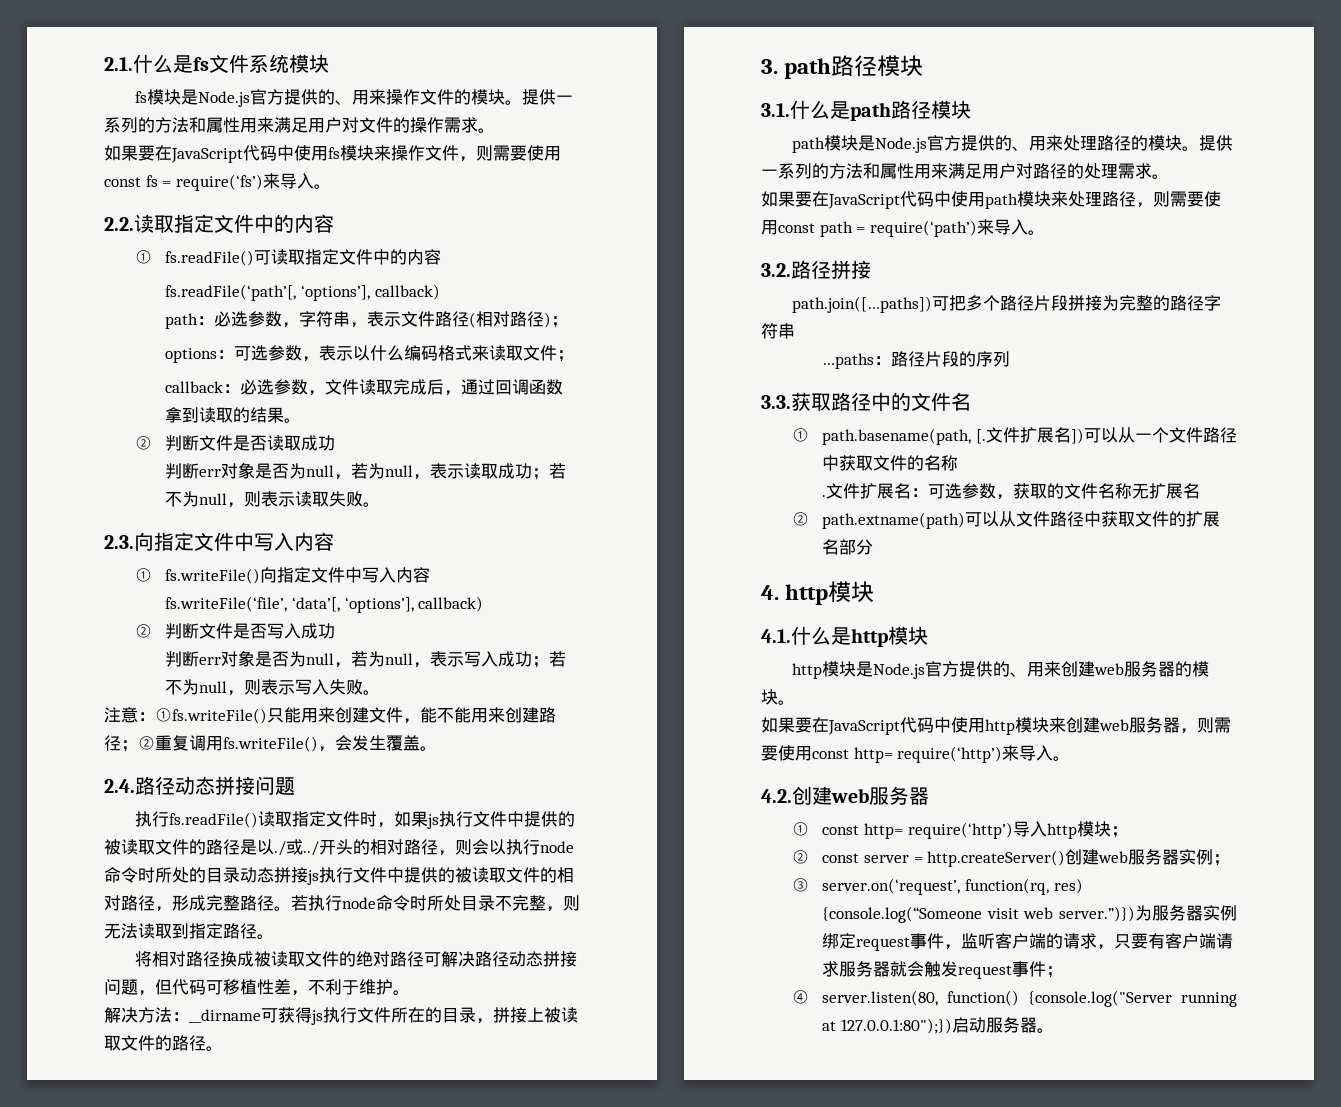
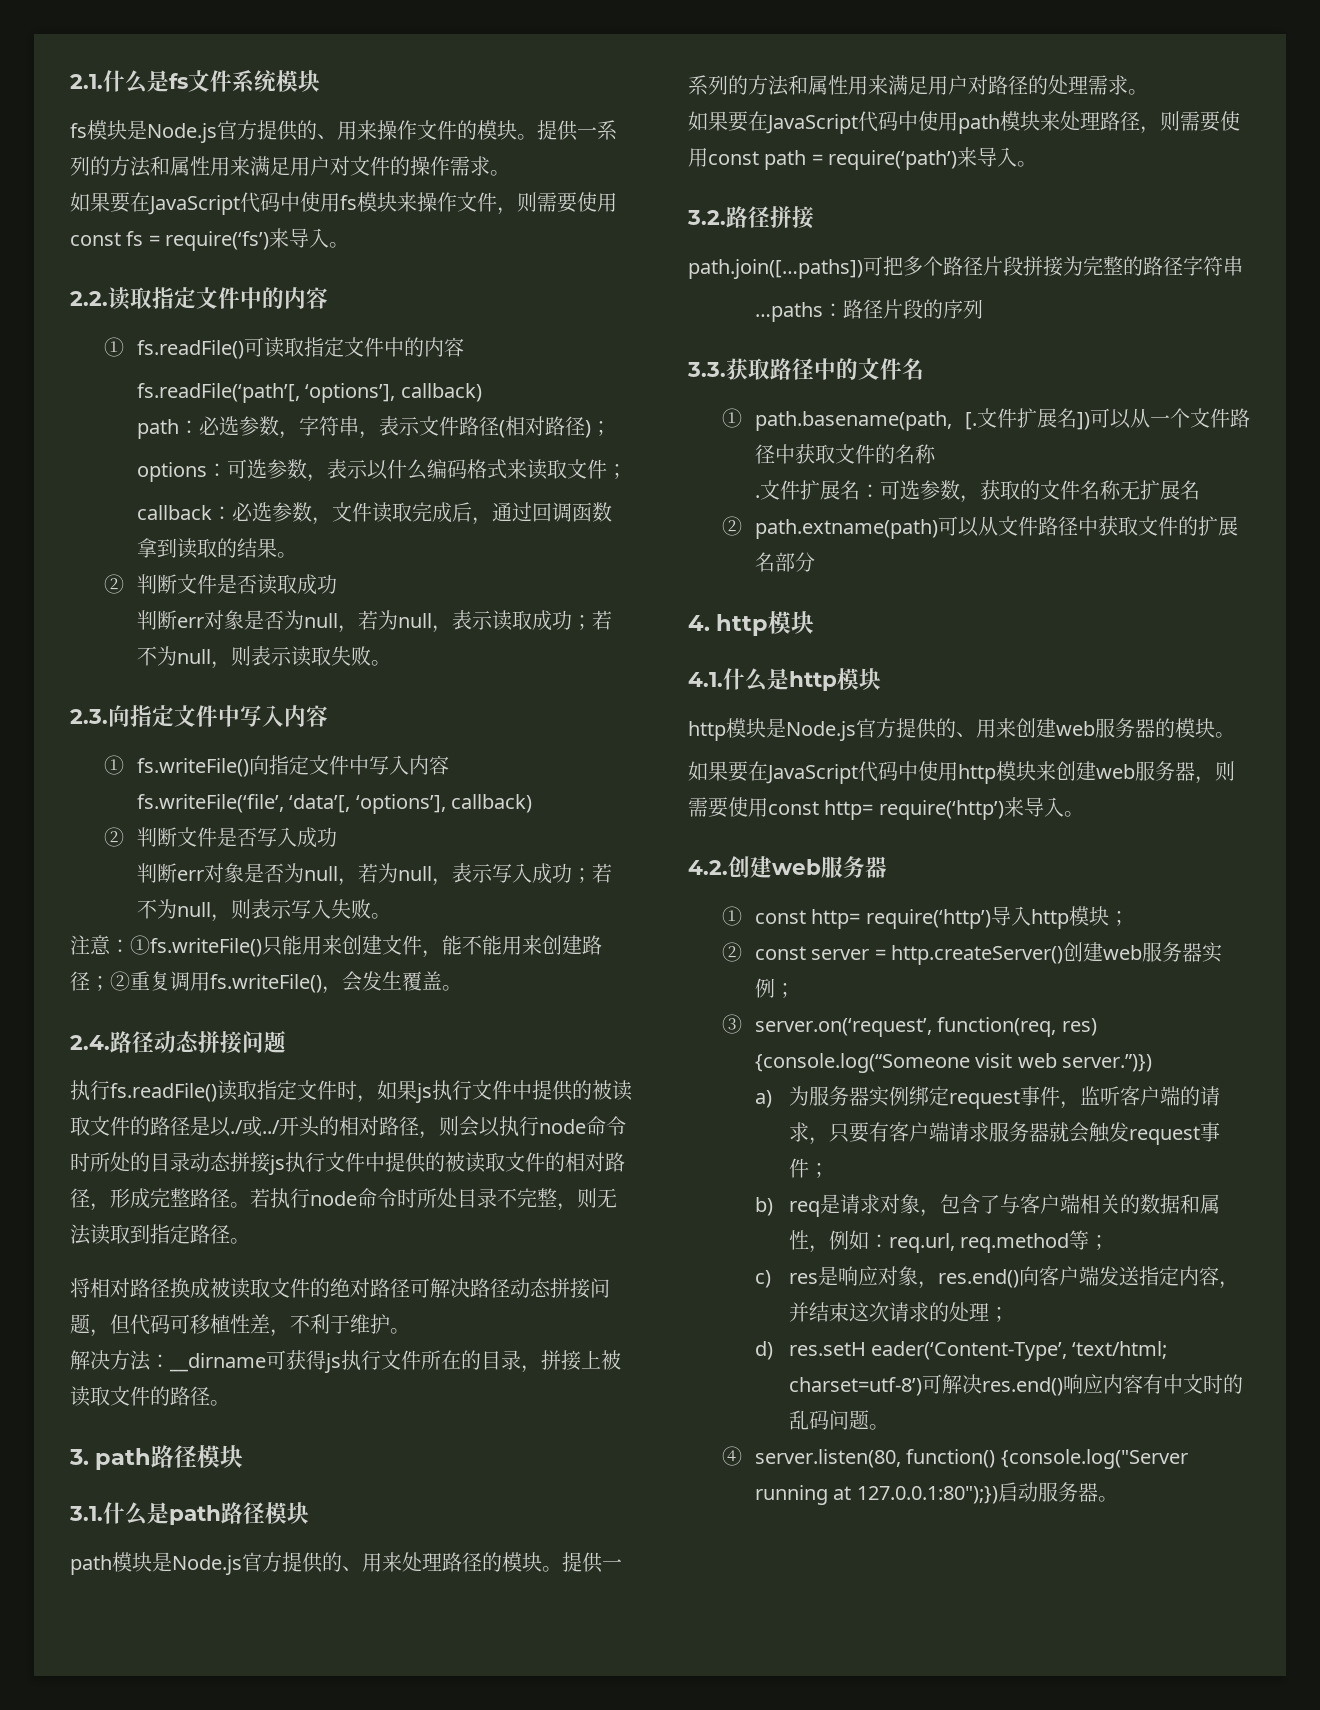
[964,878,1049,895] function(rq, -> [937,1017,1057,1037] function(req,
(1135, 914) none -> [755,1090,773,1108] // a)
(1064, 972) none -> [755,1194,1220,1217] [788,1230,1110,1253] [755,1266,1239,1289] [788,1302,1009,1322] [755,1341,1168,1361] [788,1374,1243,1396] [788,1410,889,1430] // b) req是请求对象，包含了与客户端相关的数据和属性，例如：req.url, req.method等； // c) res是响应对象，res.end()向客户端发送指定内容，并结束这次请求的处理； // d) res.setH eader(‘Content-Type’, ‘text/html; charset=utf-8’)可解决res.end()响应内容有中文时的乱码问题。

